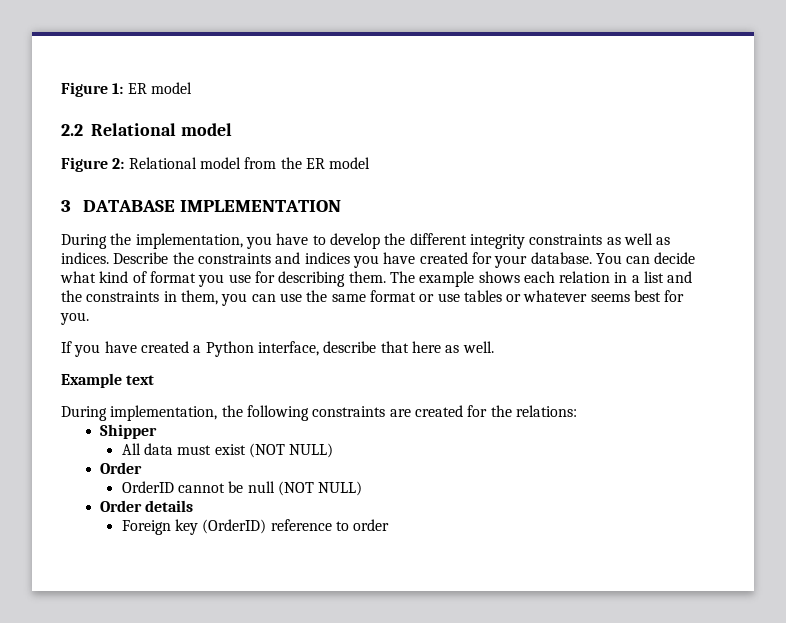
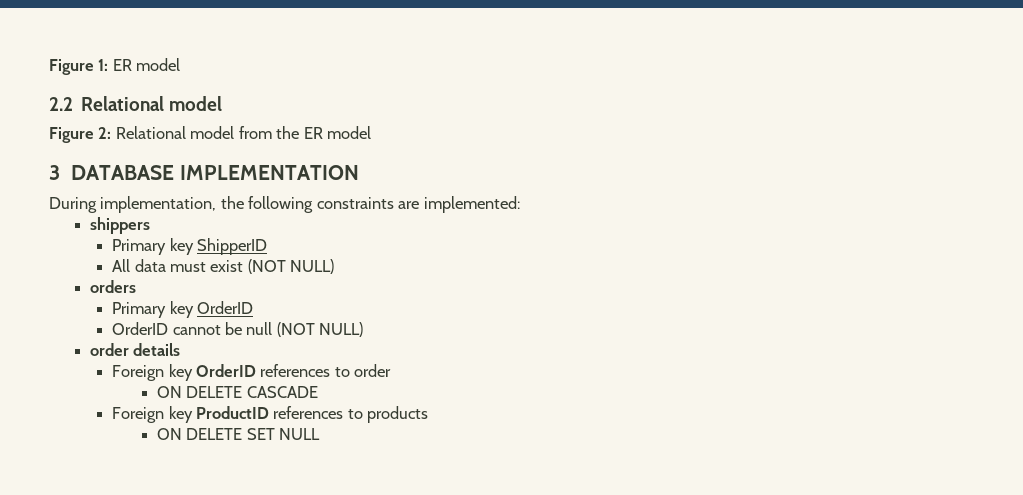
[61,233,671,249] [61,252,696,268] [60,271,693,287] [61,290,685,306] [60,312,89,325] [61,341,494,357] [61,373,155,388] // During the implementation, you have to develop the different integrity constraints as well as indices. Describe the constraints and indices you have created for your database. You can decide what kind of format you use for describing them. The example shows each relation in a list and the constraints in them, you can use the same format or use tables or whatever seems best for you. // If you have created a Python interface, describe that here as well. // Example text -> (360, 172) none
[414,405,577,417] [100,424,158,439] created for the relations: // Shipper -> [423,196,520,213] [89,217,150,234] [112,238,267,255] implemented: // shippers // Primary key ShipperID
[100,462,143,474] Order -> [89,280,136,293] [112,301,253,318] orders // Primary key OrderID
[100,500,143,512] Order -> [89,343,129,356] order
[202,519,332,534] (OrderID) reference -> [195,364,331,377] OrderID references
(390, 525) none -> [156,386,318,398] [112,406,429,423] [156,428,321,440] // ON DELETE CASCADE // Foreign key ProductID references to products // ON DELETE SET NULL

